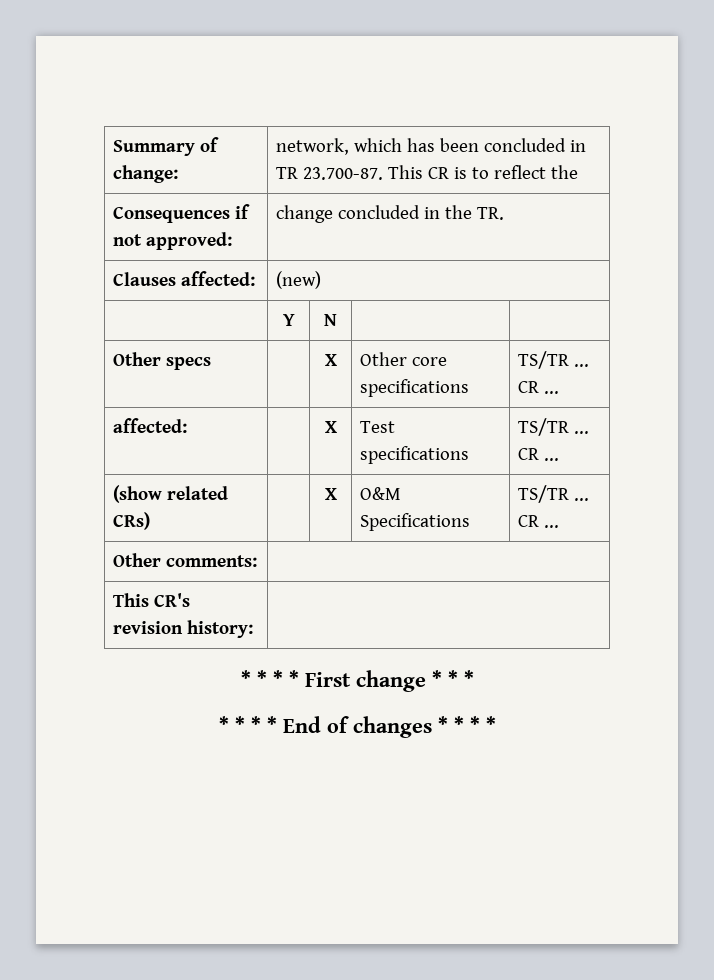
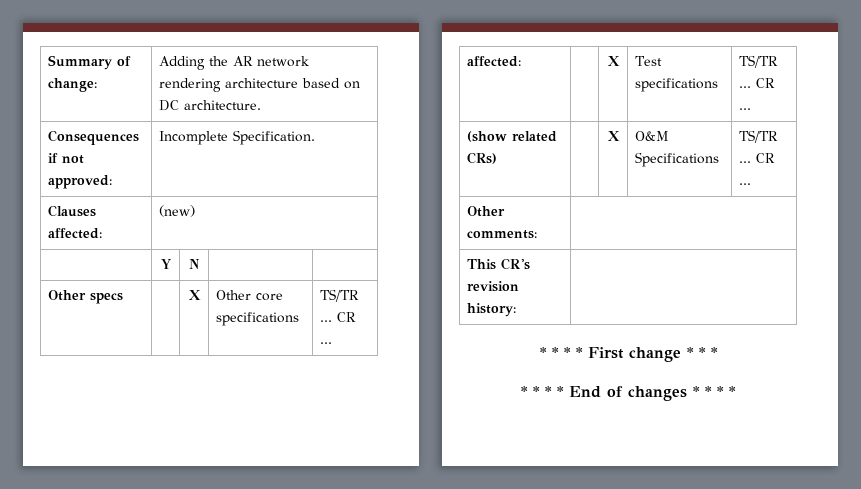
[275,138,586,155] [275,165,578,180] network, which has been concluded in TR 23.700-87. This CR is to reflect the -> [159,56,310,70] [159,78,361,92] [159,100,262,111] Adding the AR network rendering architecture based on DC architecture.
[275,205,504,223] change concluded in the TR. -> [159,130,316,145] Incomplete Specification.

